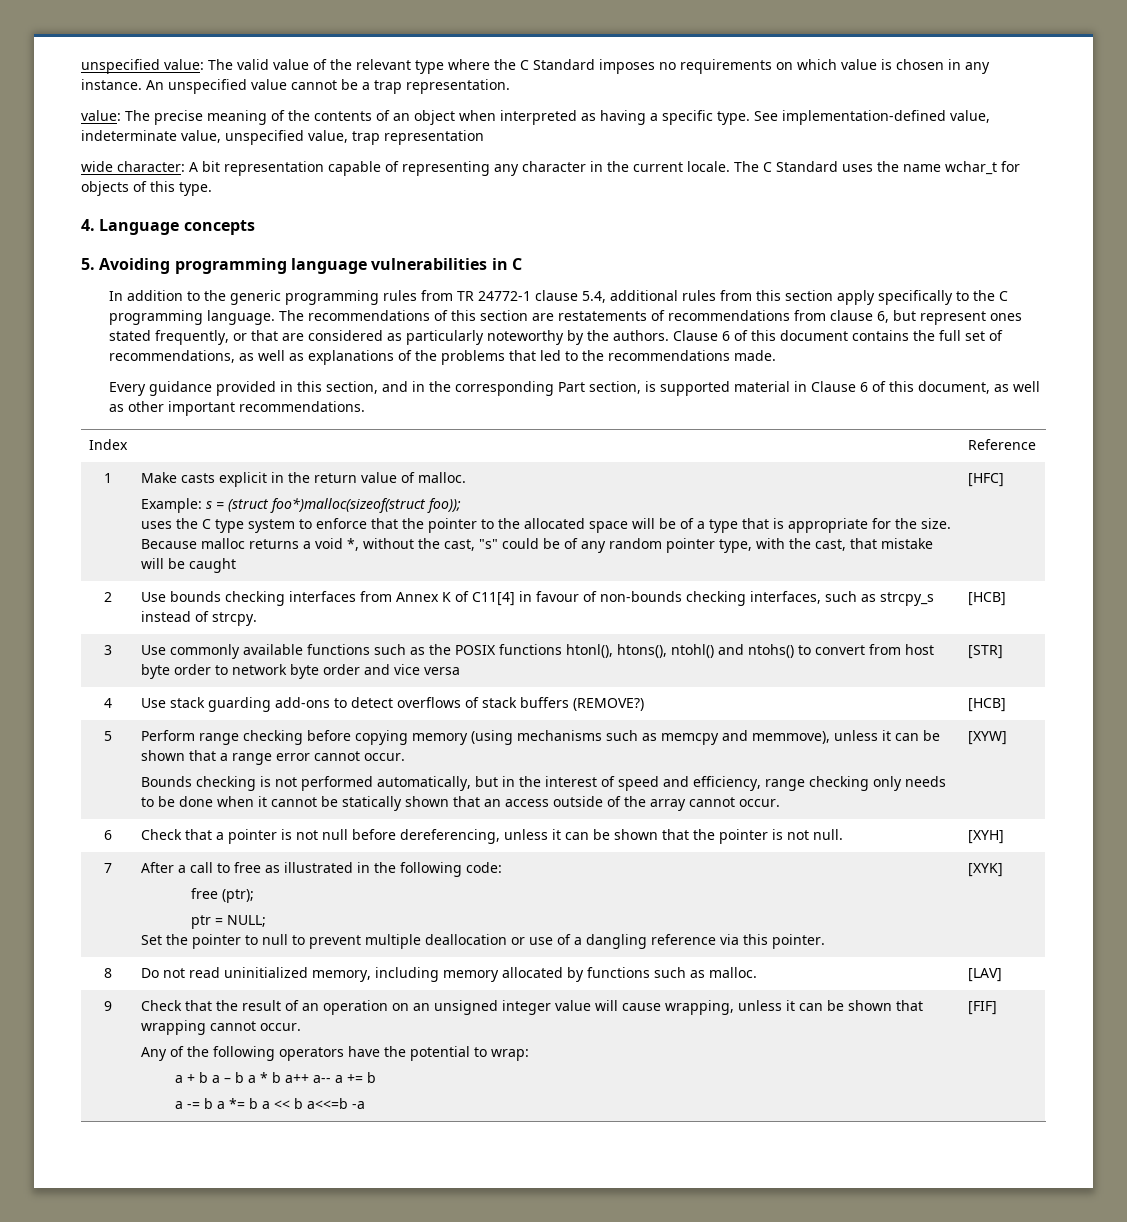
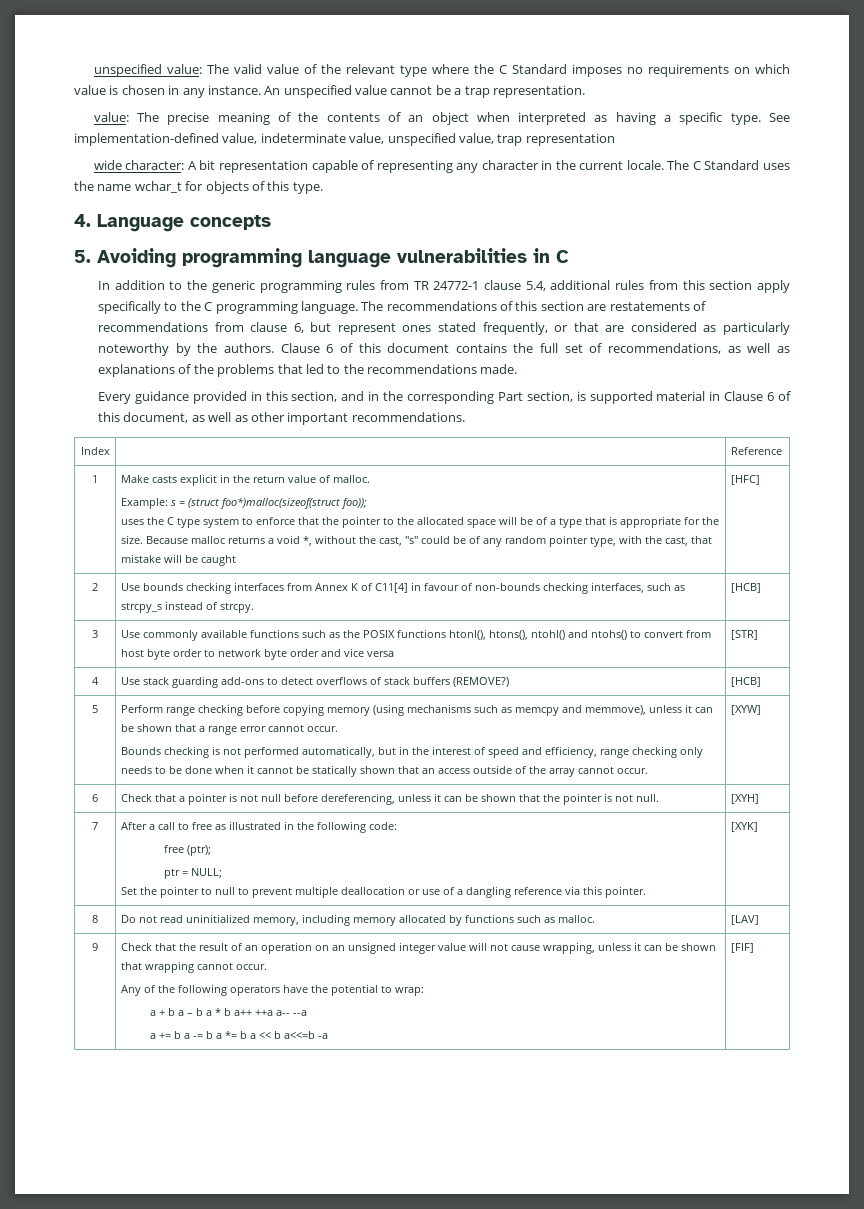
(619, 1005) none -> [489,944,508,951] not
[312,1075,331,1083] a-- -> [254,1009,307,1016] ++a a-- --a //
(376, 1077) // -> (181, 1035) none

